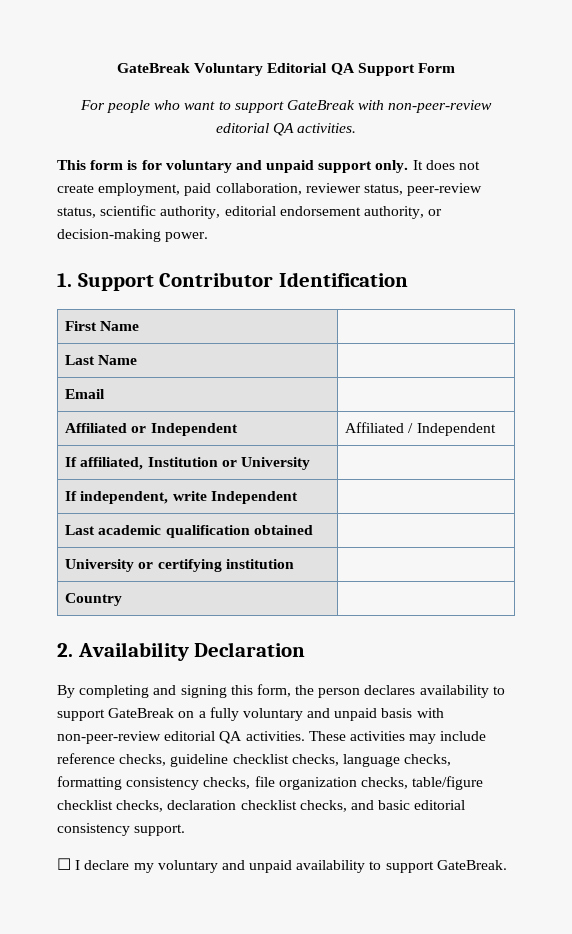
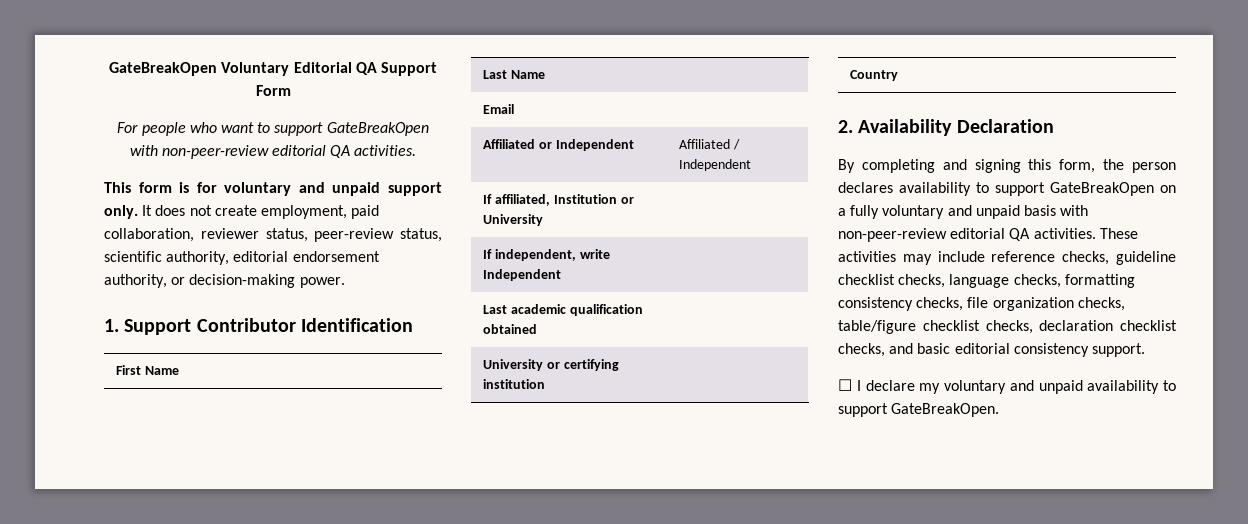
[117,63,191,73] GateBreak -> [109,62,218,76] GateBreakOpen
[286,100,355,110] GateBreak -> [326,122,429,136] GateBreakOpen
[108,708,175,718] GateBreak -> [1050,182,1154,196] GateBreakOpen
[436,860,507,870] GateBreak. -> [891,403,1000,417] GateBreakOpen.

